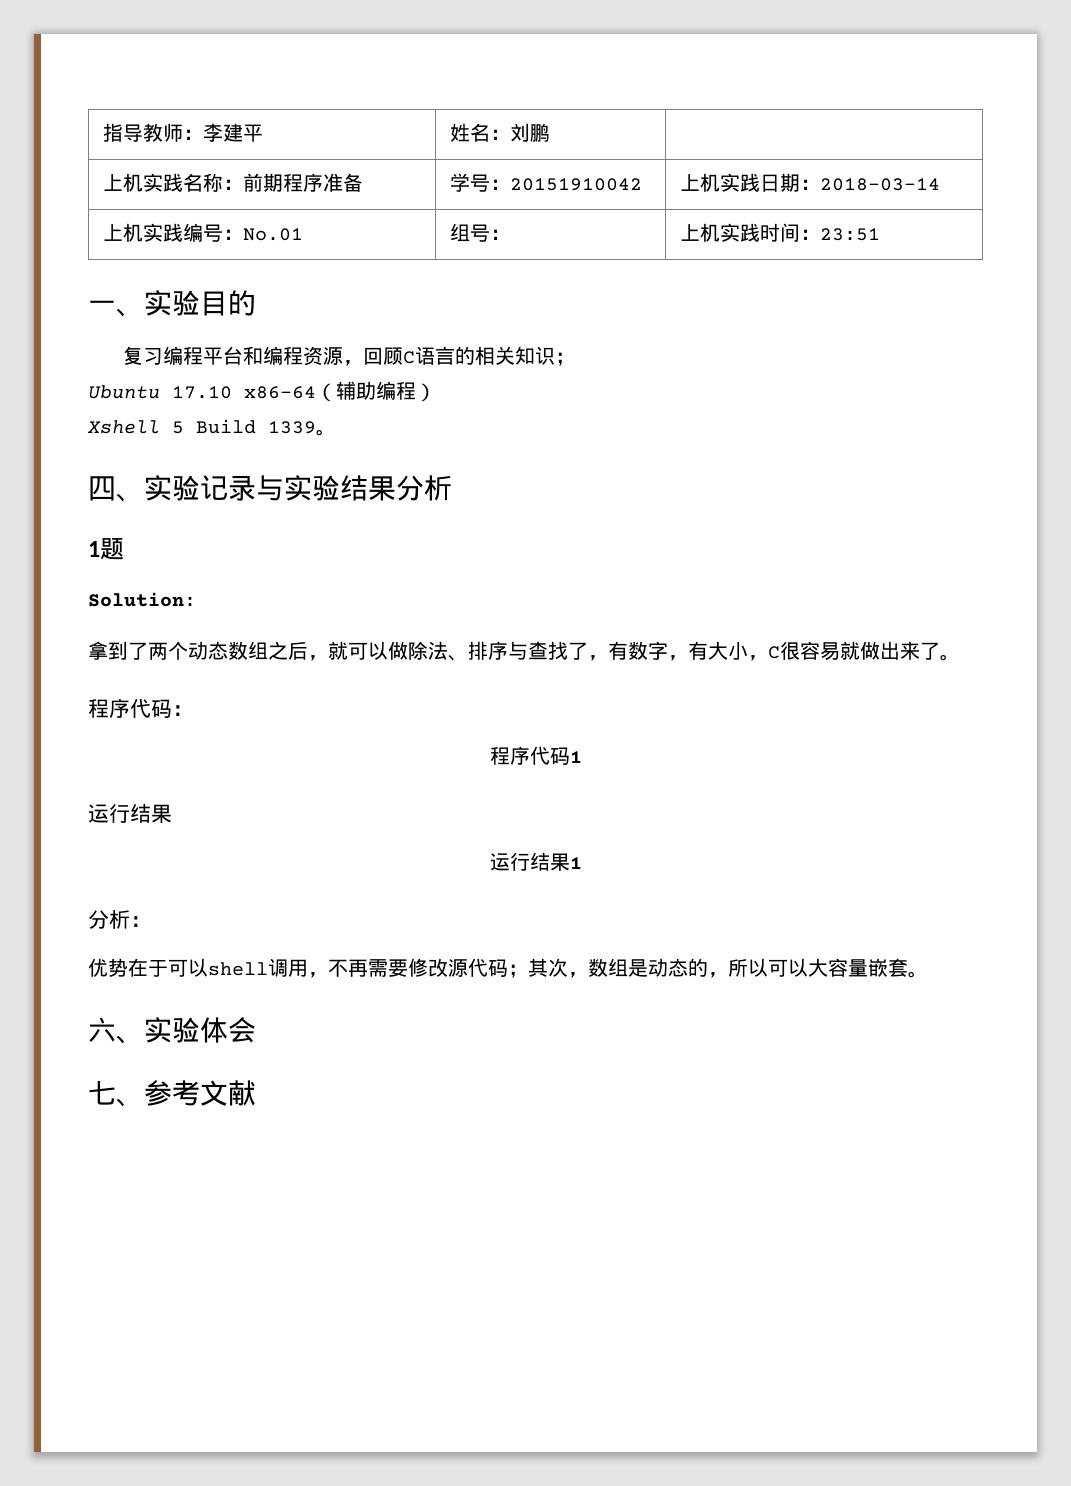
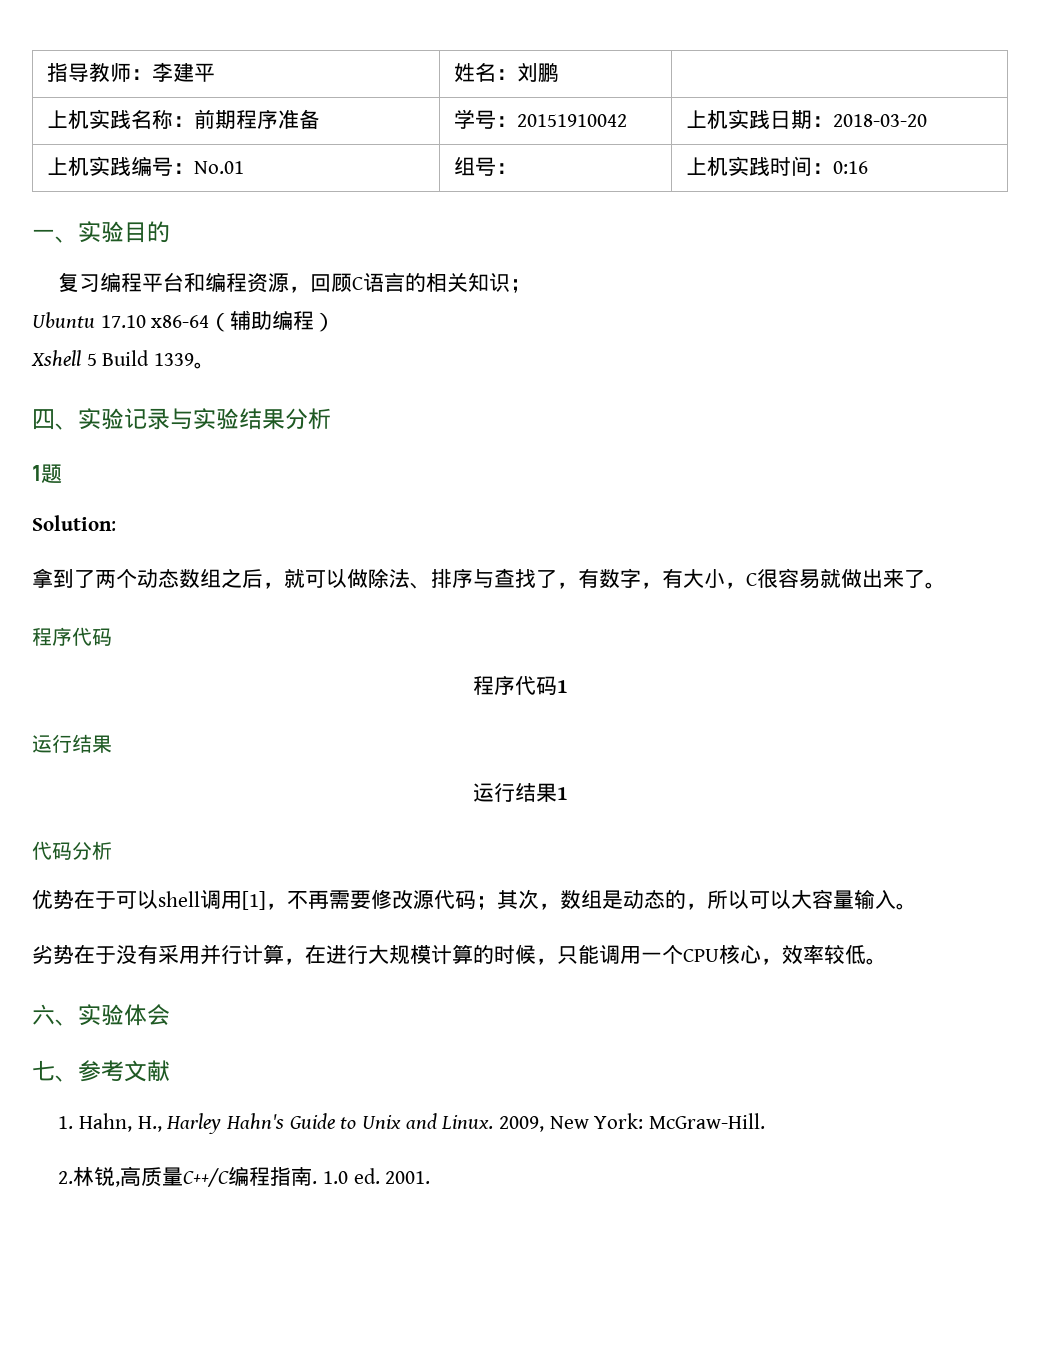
[819,178,940,191] 2018-03-14 -> [833,114,928,127] 2018-03-20
[819,228,880,241] 23:51 -> [833,161,869,174] 0:16
[172,705,193,716] ： -> (112, 637) none
[88,910,151,929] 分析： -> [32,841,112,860] 代码分析
(308, 968) none -> [242,891,266,910] [1]
[868,958,908,977] 嵌套 -> [854,889,917,910] [32,944,866,965] 输入。 // 劣势在于没有采用并行计算，在进行大规模计算的时候，只能调用一个CPU核心，效率较低
(256, 1093) none -> [58,1113,765,1134] [58,1166,431,1187] // 1. Hahn, H., Harley Hahn's Guide to Unix and Linux. 2009, New York: McGraw-Hill. // 2.林锐,高质量C++/C编程指南. 1.0 ed. 2001.

